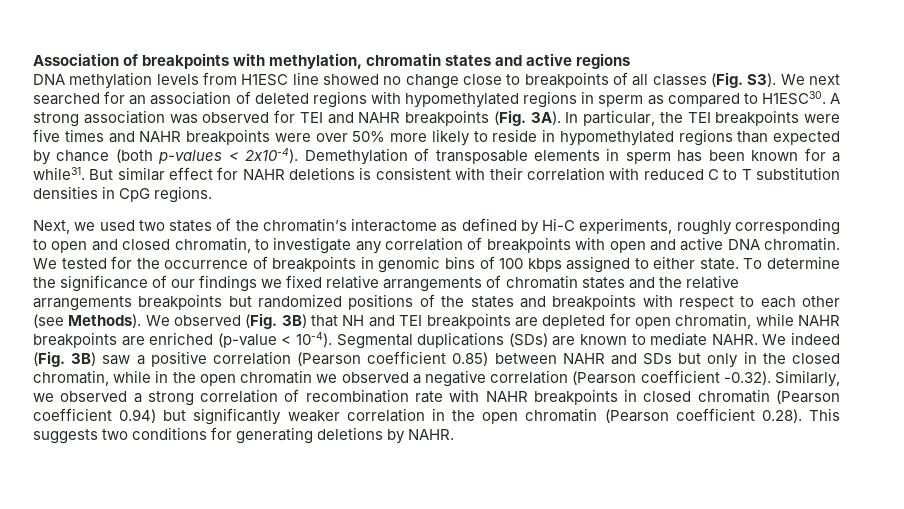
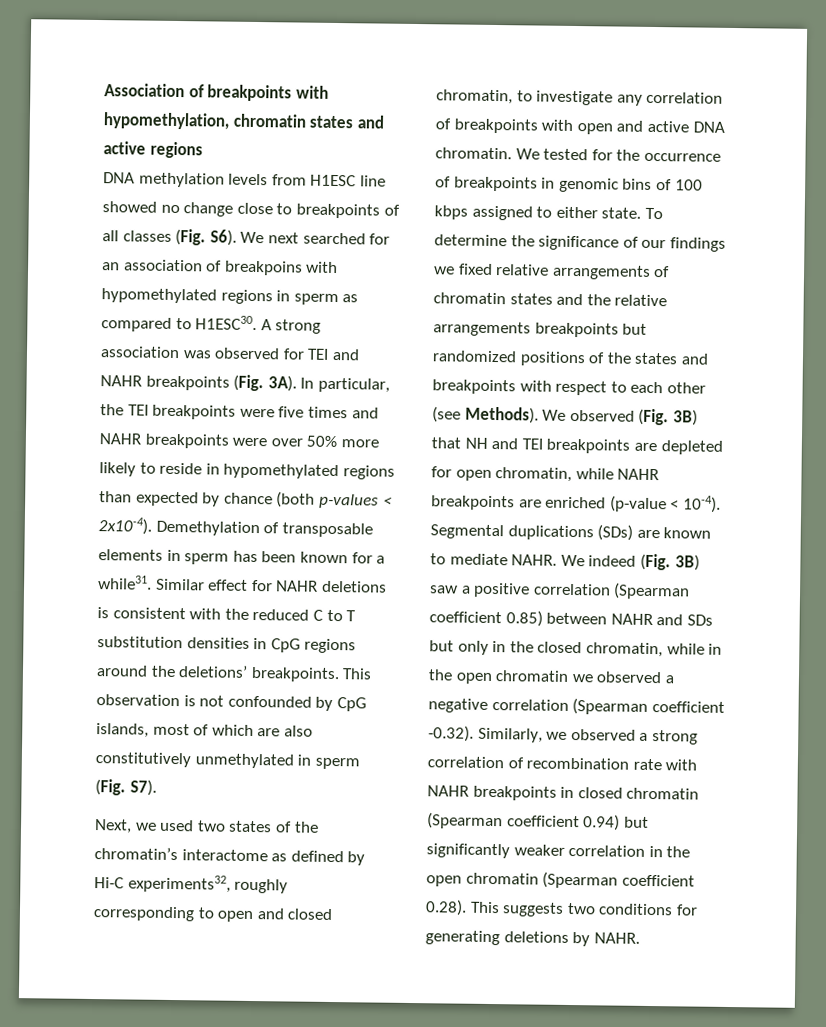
[269,53,363,69] methylation, -> [103,112,230,130] hypomethylation,
[747,73,777,87] S3). -> [209,229,237,246] S6).
[254,91,367,108] deleted regions -> [223,260,303,276] breakpoins
[89,167,165,181] But similar -> [155,578,205,591] Similar
[489,167,640,181] their correlation with -> [224,608,249,620] the
[154,186,213,203] regions. -> [304,638,357,654] [96,665,373,683] [96,694,367,712] [96,723,313,738] [95,752,360,770] [95,779,157,796] regions around the deletions’ breakpoints. This observation is not confounded by CpG islands, most of which are also constitutively unmethylated in sperm (Fig. S7).
[579,218,673,234] experiments, -> [127,874,231,893] experiments32,
[297,352,362,366] (Pearson -> [613,582,691,600] (Spearman
[572,371,637,385] (Pearson -> [572,698,649,715] (Spearman
[776,390,841,404] (Pearson -> [427,812,503,830] (Spearman
[604,409,669,423] (Pearson -> [542,871,619,889] (Spearman

